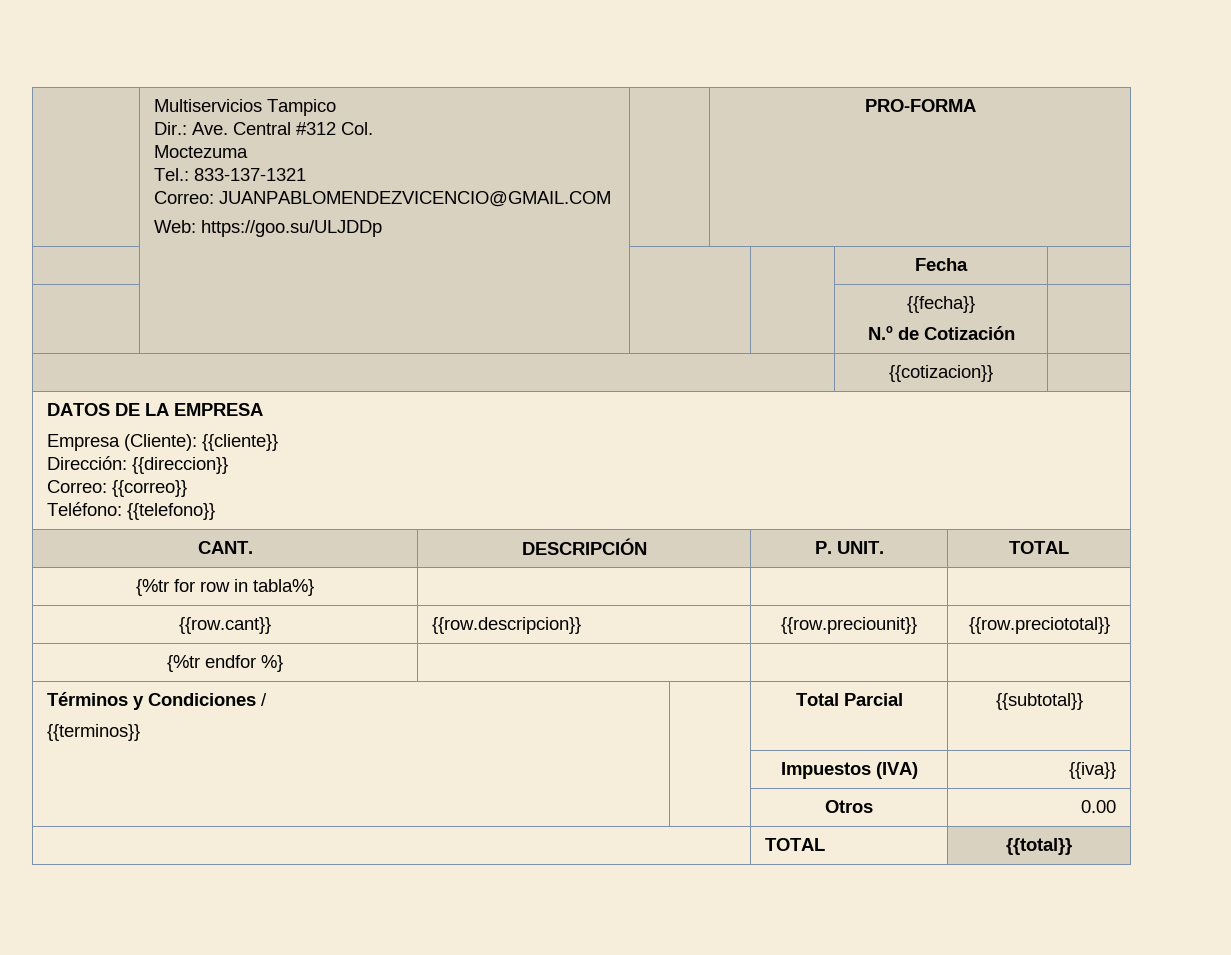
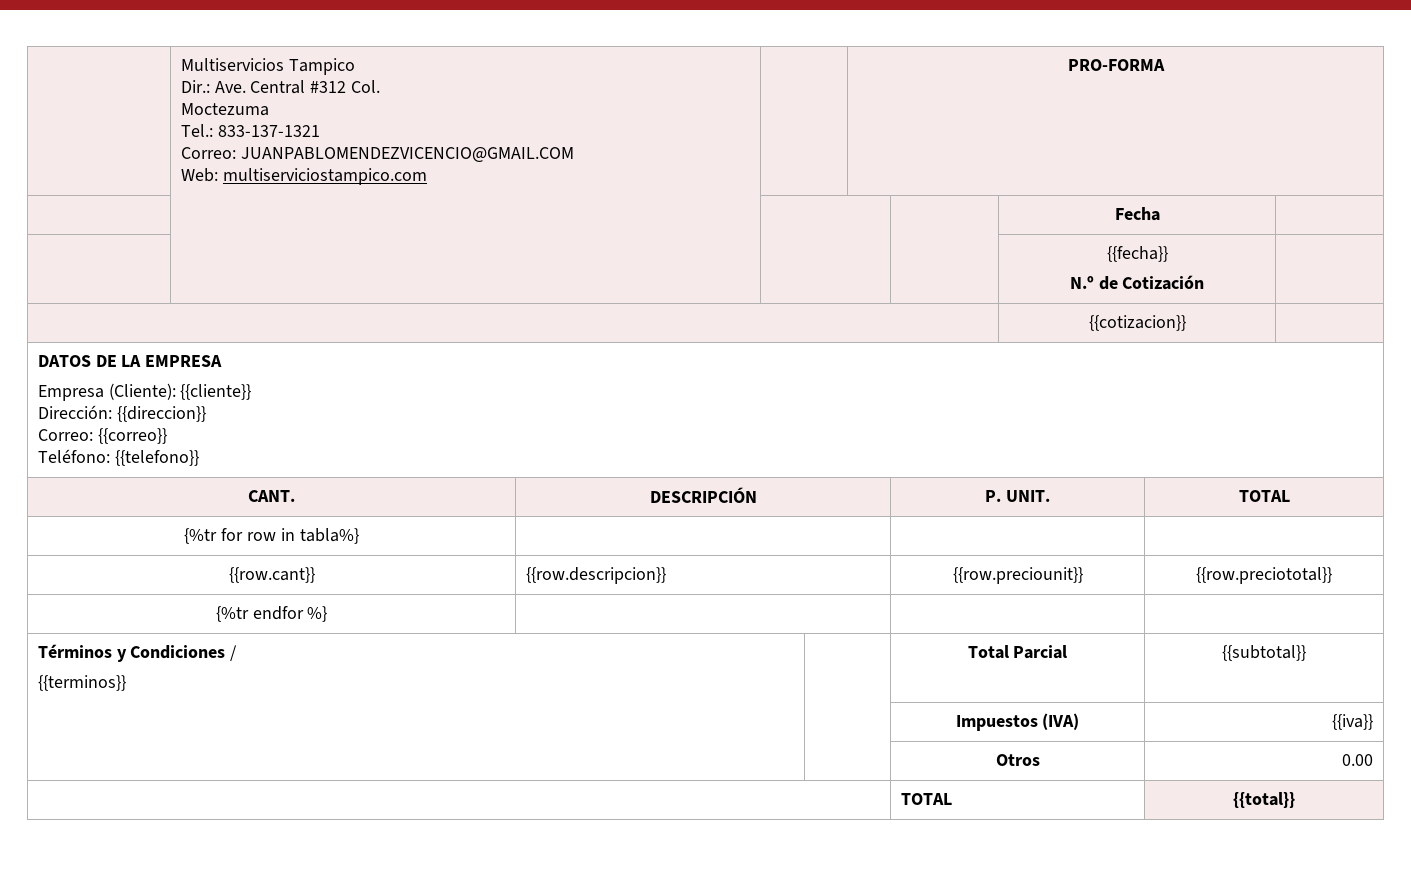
[201,220,383,237] https://goo.su/ULJDDp -> [222,168,427,185] multiserviciostampico.com

